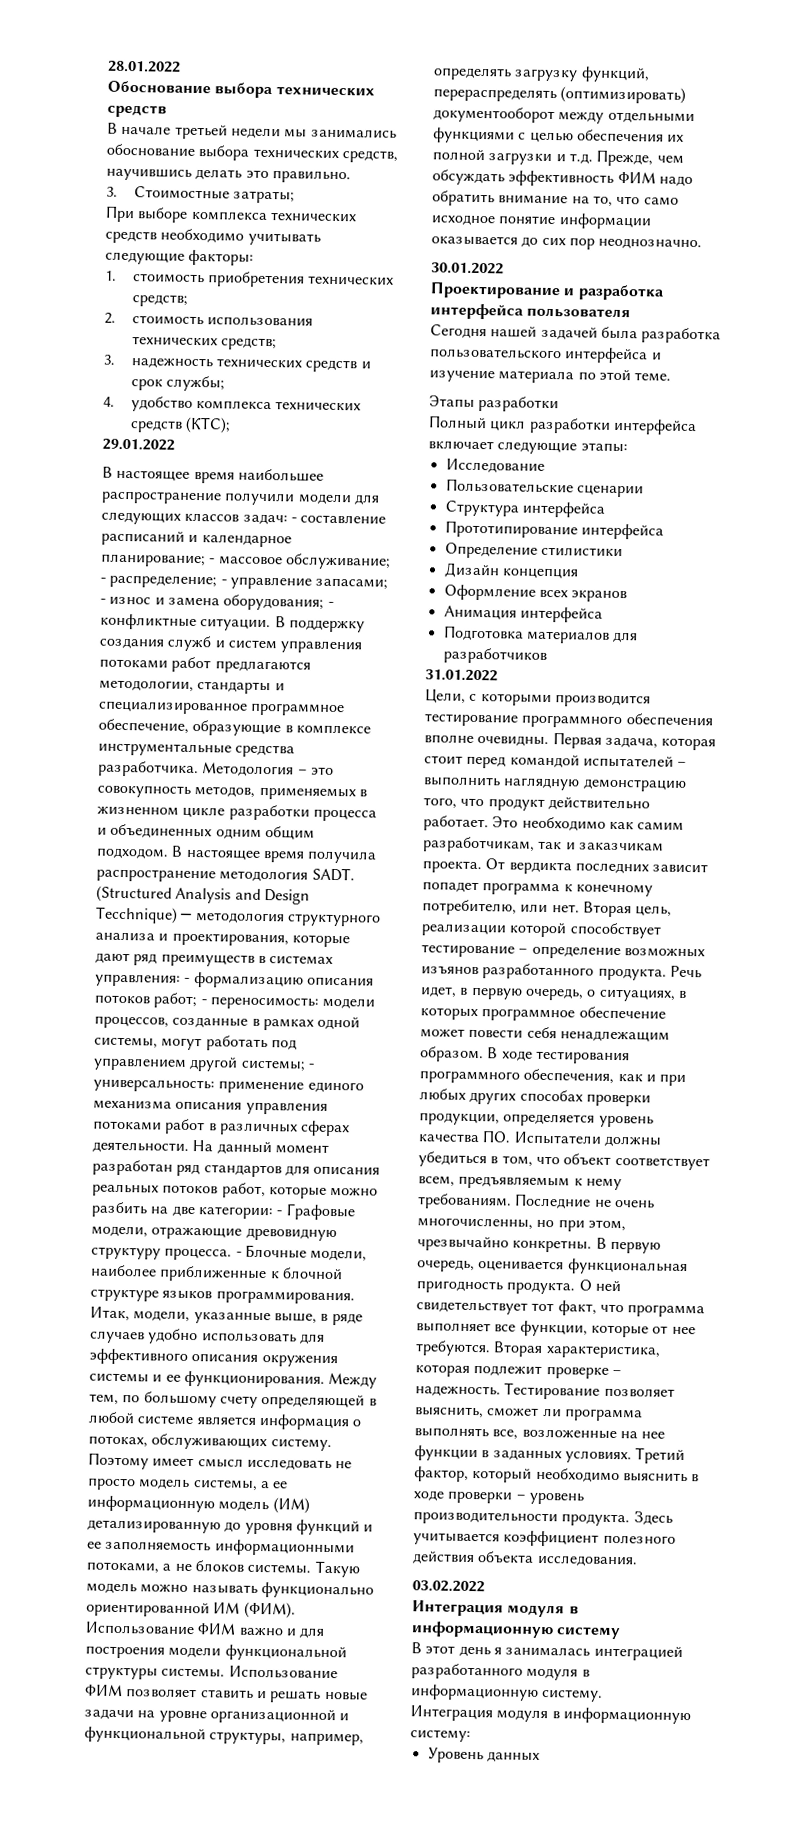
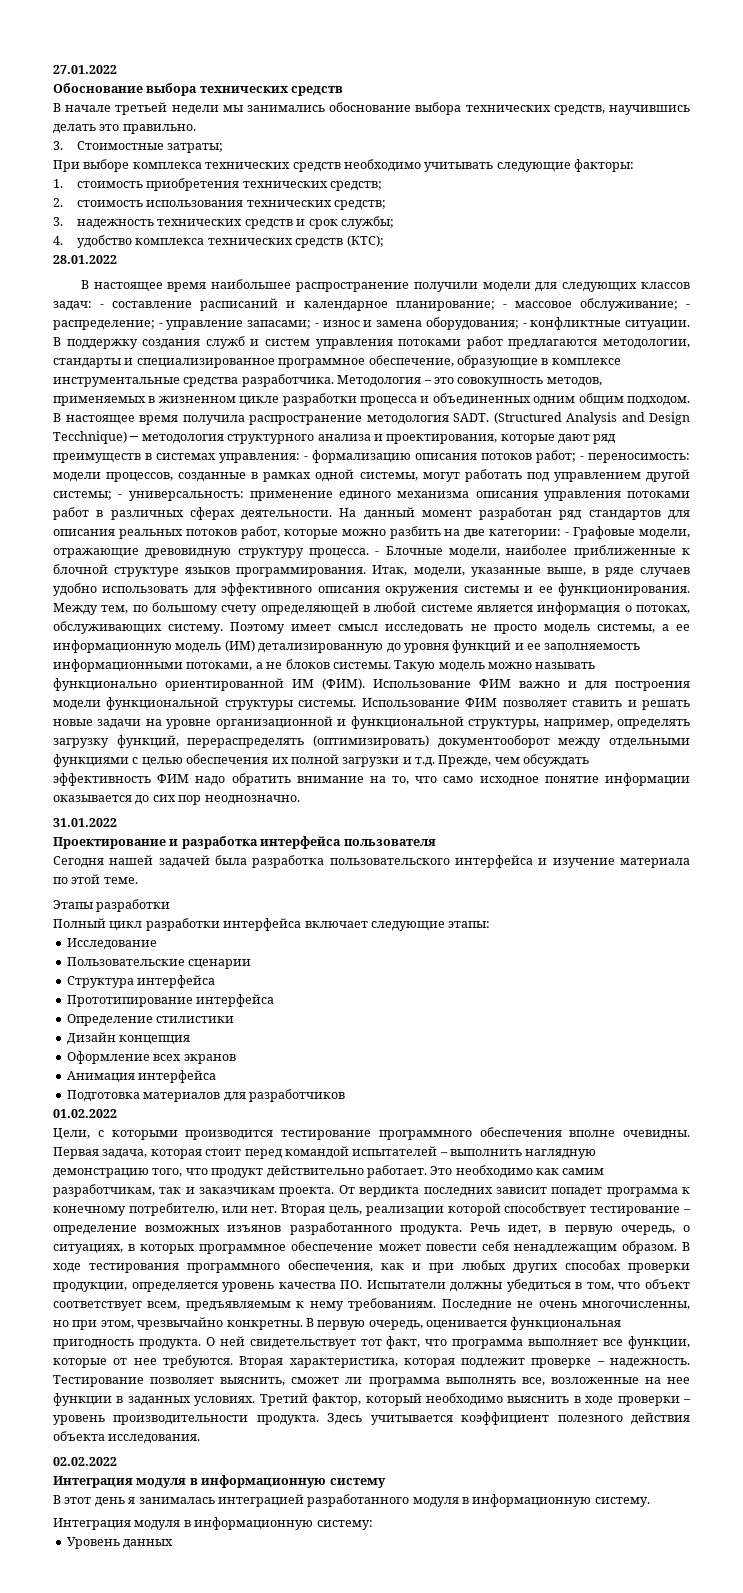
[107,60,181,73] 28.01.2022 -> [53,65,117,74] 27.01.2022
[102,438,175,451] 29.01.2022 -> [53,255,117,264] 28.01.2022
[431,262,504,275] 30.01.2022 -> [53,818,117,827] 31.01.2022
[425,669,498,682] 31.01.2022 -> [53,1109,117,1118] 01.02.2022
[412,1580,485,1593] 03.02.2022 -> [53,1457,117,1466] 02.02.2022

